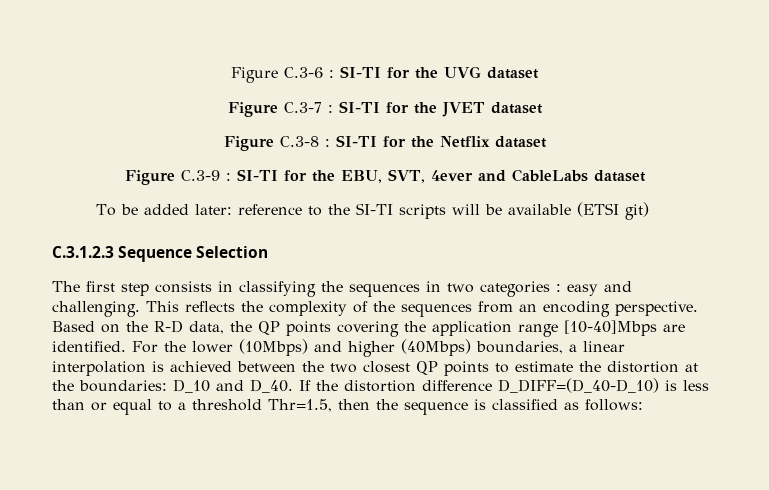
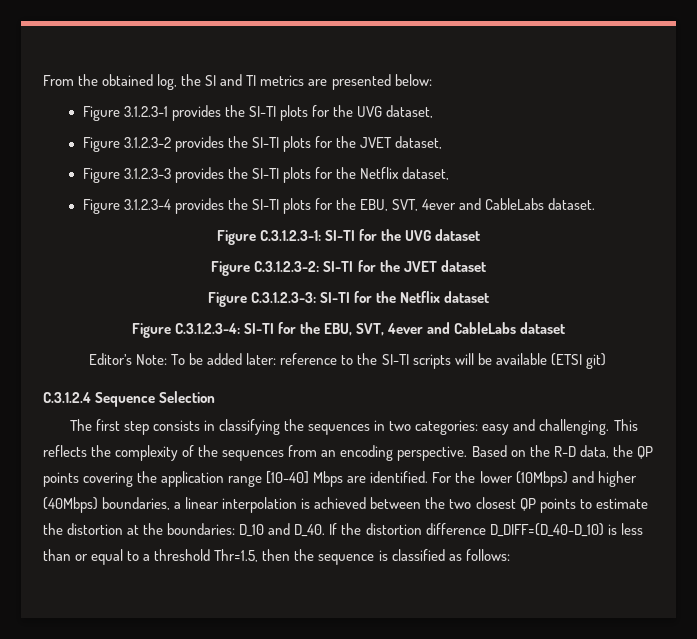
[231,67,334,83] Figure C.3-6 : -> [43,74,432,90] [82,105,433,121] [82,136,442,152] [82,167,449,183] [82,198,596,214] [216,230,321,245] From the obtained log, the SI and TI metrics are presented below: // Figure 3.1.2.3-1 provides the SI-TI plots for the UVG dataset, // Figure 3.1.2.3-2 provides the SI-TI plots for the JVET dataset, // Figure 3.1.2.3-3 provides the SI-TI plots for the Netflix dataset, // Figure 3.1.2.3-4 provides the SI-TI plots for the EBU, SVT, 4ever and CableLabs dataset. // Figure C.3.1.2.3-1:
[283,102,333,113] C.3-7 : -> [254,261,320,272] C.3.1.2.3-2:
[279,136,330,147] C.3-8 : -> [250,292,316,303] C.3.1.2.3-3:
[180,170,231,181] C.3-9 : -> [174,323,240,334] C.3.1.2.3-4:
(646, 176) none -> [89,353,168,365] Editor’s Note:
[52,246,114,258] C.3.1.2.3 -> [43,392,91,403] C.3.1.2.4
[480,281,561,297] categories : -> [415,420,479,435] categories:
[564,320,657,336] [10-40]Mbps -> [266,471,344,487] [10-40] Mbps

